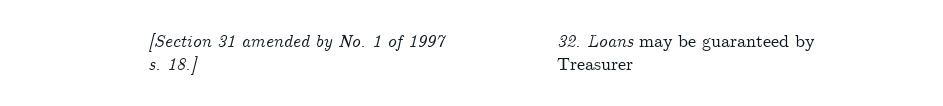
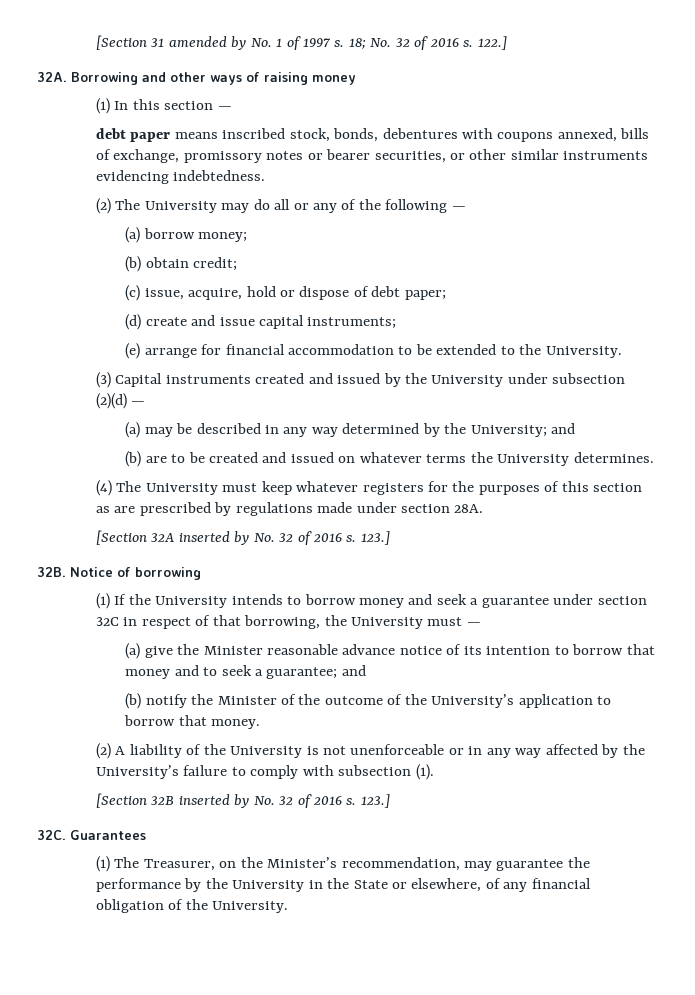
[166,56,198,75] [556,34,815,51] [556,58,633,70] 18.] // 32. Loans may be guaranteed by Treasurer -> [348,36,507,50] [37,72,356,85] [95,98,232,114] [95,128,650,142] [95,149,649,163] [95,170,266,184] [95,198,466,214] [125,227,248,243] [125,256,238,272] [125,285,446,301] [125,314,397,330] [125,343,622,359] [95,372,626,388] [95,393,146,409] [125,422,576,438] [125,451,654,467] [95,480,643,496] [95,502,484,516] [95,530,390,545] [37,567,201,580] [95,593,647,609] [95,615,481,629] [125,643,655,659] [125,665,366,679] [125,693,612,709] [124,715,261,729] [95,743,645,759] [95,764,434,780] [95,793,390,808] [37,830,146,840] [95,856,590,872] [95,878,591,892] [95,899,289,913] 18; No. 32 of 2016 s. 122.] // 32A. Borrowing and other ways of raising money // (1) In this section — // debt paper means inscribed stock, bonds, debentures with coupons annexed, bills of exchange, promissory notes or bearer securities, or other similar instruments evidencing indebtedness. // (2) The University may do all or any of the following — // (a) borrow money; // (b) obtain credit; // (c) issue, acquire, hold or dispose of debt paper; // (d) create and issue capital instruments; // (e) arrange for financial accommodation to be extended to the University. // (3) Capital instruments created and issued by the University under subsection (2)(d) — // (a) may be described in any way determined by the University; and // (b) are to be created and issued on whatever terms the University determines. // (4) The University must keep whatever registers for the purposes of this section as are prescribed by regulations made under section 28A. // [Section 32A inserted by No. 32 of 2016 s. 123.] // 32B. Notice of borrowing // (1) If the University intends to borrow money and seek a guarantee under section 32C in respect of that borrowing, the University must — // (a) give the Minister reasonable advance notice of its intention to borrow that money and to seek a guarantee; and // (b) notify the Minister of the outcome of the University’s application to borrow that money. // (2) A liability of the University is not unenforceable or in any way affected by the University’s failure to comply with subsection (1). // [Section 32B inserted by No. 32 of 2016 s. 123.] // 32C. Guarantees // (1) The Treasurer, on the Minister’s recommendation, may guarantee the performance by the University in the State or elsewhere, of any financial obligation of the University.

